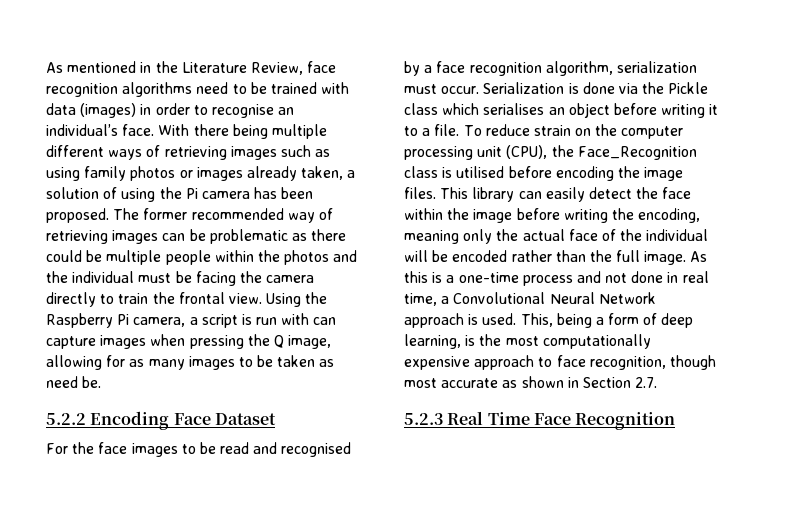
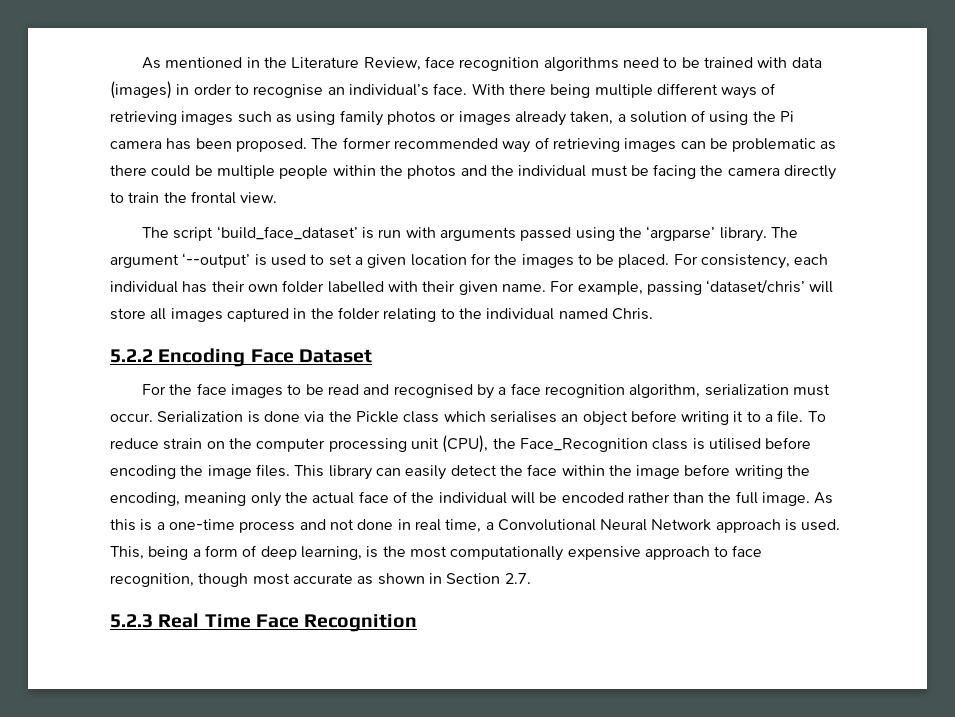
[266,292,328,307] [46,313,337,328] [46,334,332,349] [46,355,335,370] [46,376,102,388] Using the Raspberry Pi camera, a script is run with can capture images when pressing the Q image, allowing for as many images to be taken as need be. -> [142,226,798,242] [110,253,829,269] [110,279,834,295] [110,307,653,322] // The script ‘build_face_dataset’ is run with arguments passed using the ‘argparse’ library. The argument ‘--output’ is used to set a given location for the images to be placed. For consistency, each individual has their own folder labelled with their given name. For example, passing ‘dataset/chris’ will store all images captured in the folder relating to the individual named Chris.

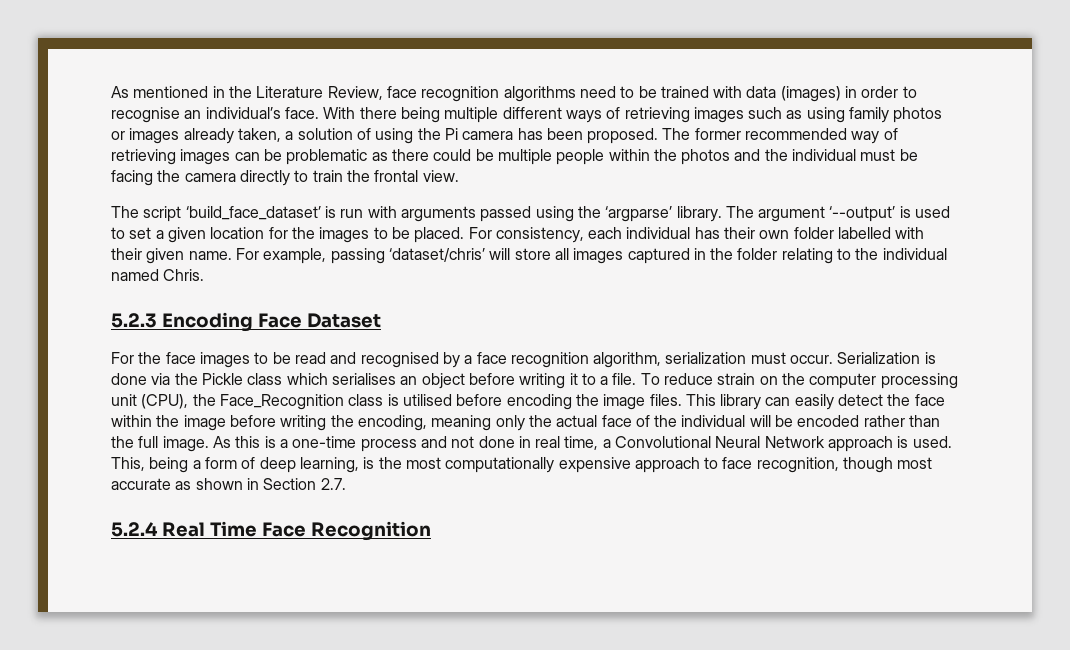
[110,349,153,363] 5.2.2 -> [111,313,157,328] 5.2.3
[110,614,153,628] 5.2.3 -> [111,522,158,537] 5.2.4

